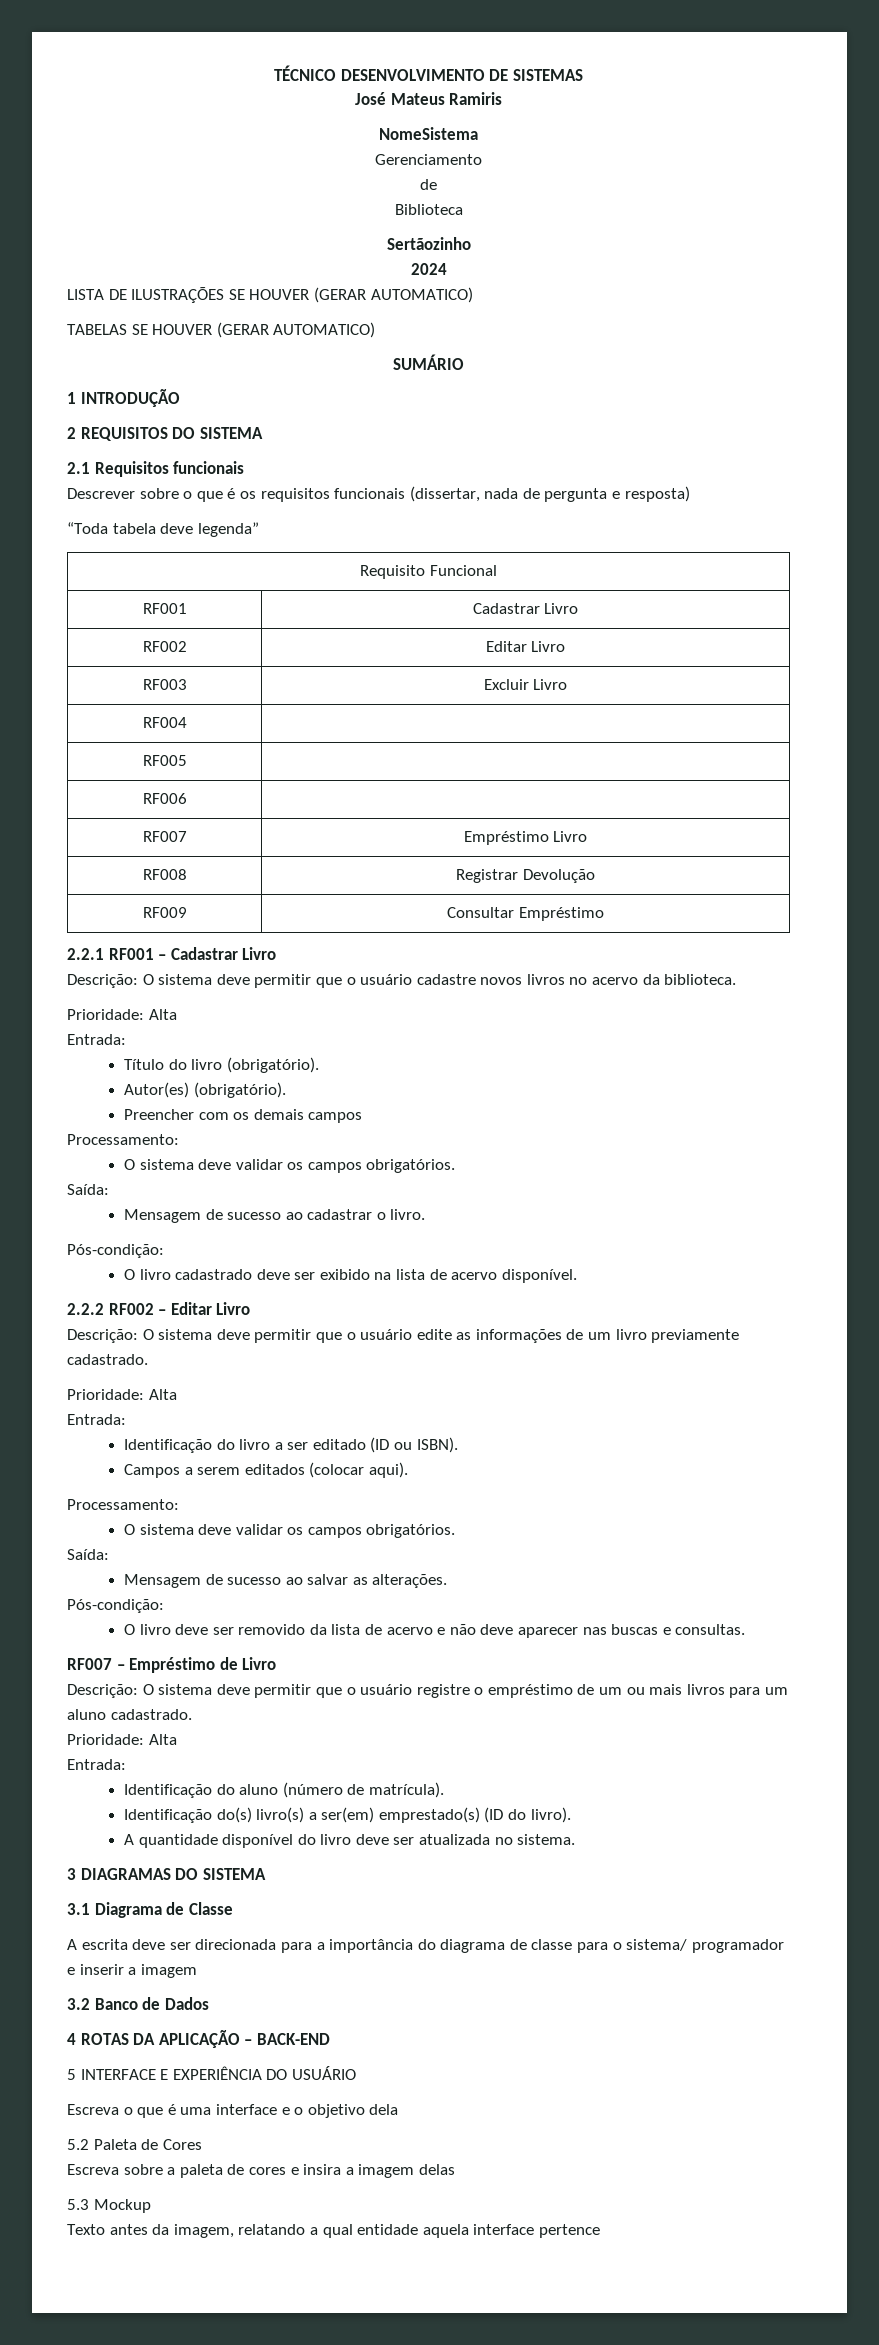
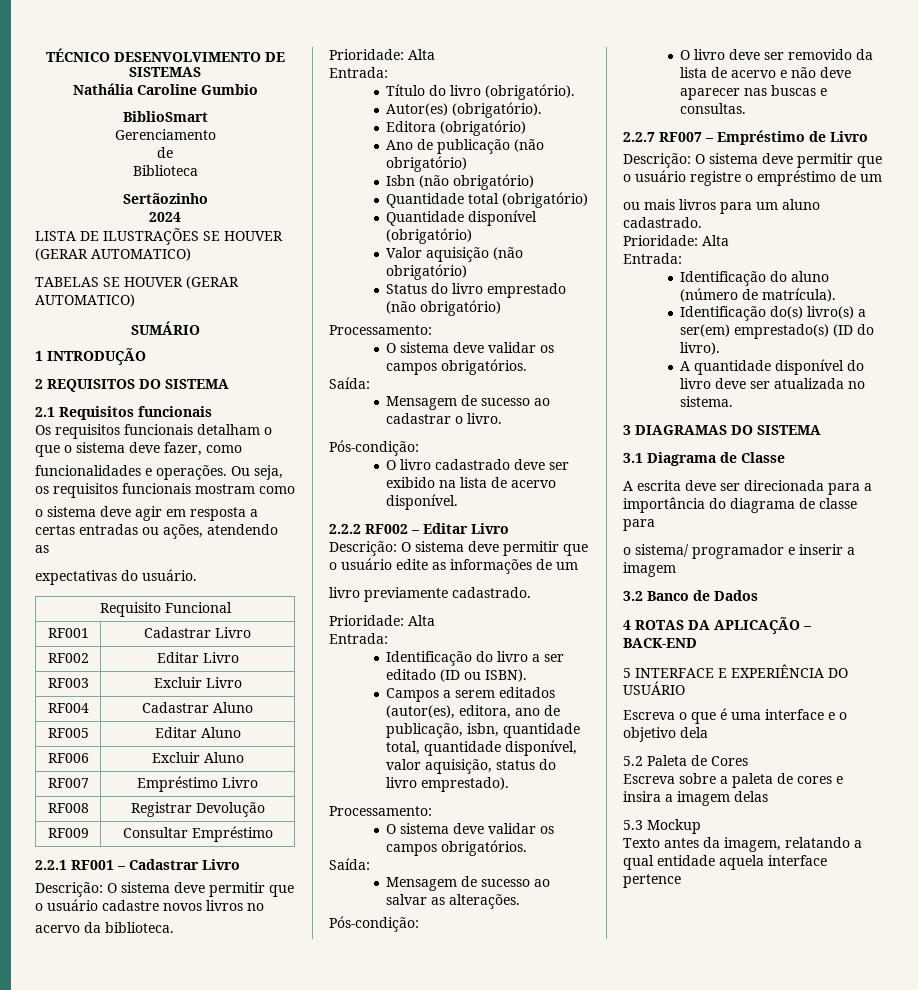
[354,92,503,105] [379,127,478,140] José Mateus Ramiris // NomeSistema -> [72,83,258,95] [122,111,208,122] Nathália Caroline Gumbio // BiblioSmart
[67,486,690,502] [67,522,259,537] Descrever sobre o que é os requisitos funcionais (dissertar, nada de pergunta e resposta) // “Toda tabela deve legenda” -> [35,424,272,439] [35,442,242,457] [35,465,283,480] [35,483,295,498] [35,506,258,521] [35,524,278,539] [35,545,49,553] [35,569,197,585] Os requisitos funcionais detalham o que o sistema deve fazer, como // funcionalidades e operações. Ou seja, os requisitos funcionais mostram como // o sistema deve agir em resposta a certas entradas ou ações, atendendo as // expectativas do usuário.
(187, 722) none -> [142,702,253,713] Cadastrar Aluno
(187, 760) none -> [154,727,241,738] Editar Aluno
(187, 798) none -> [151,752,244,763] Excluir Aluno
(588, 981) none -> (264, 907) //
[123,1109,363,1123] Preencher com os demais campos -> [386,120,527,136] [386,139,545,154] [386,156,468,172] [386,174,535,190] [386,192,589,208] [386,210,538,226] [386,228,473,244] [386,247,524,262] [386,264,468,280] [386,283,567,298] [386,300,502,316] Editora (obrigatório) // Ano de publicação (não obrigatório) // Isbn (não obrigatório) // Quantidade total (obrigatório) // Quantidade disponível (obrigatório) // Valor aquisição (não obrigatório) // Status do livro emprestado (não obrigatório)
(612, 1336) none -> (578, 566) //
[309,1462,408,1478] (colocar aqui). -> [386,705,561,719] [386,723,581,738] [386,740,578,756] [386,759,557,774] [386,777,510,792] (autor(es), editora, ano de publicação, isbn, quantidade total, quantidade disponível, valor aquisição, status do livro emprestado).
(746, 1629) none -> [623,132,655,142] 2.2.7
(623, 1691) none -> (882, 178) //
(609, 1947) none -> (655, 525) //

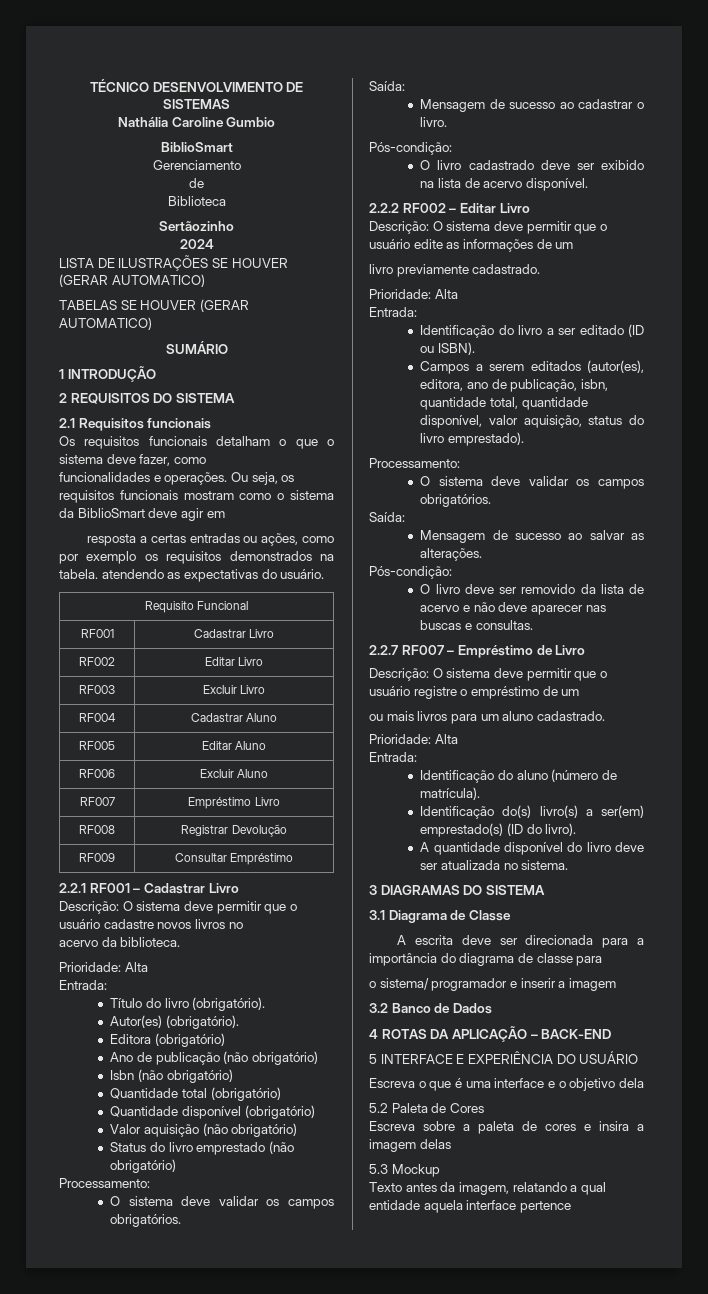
[35,506,96,517] // o sistema -> [277,490,334,500] [59,508,145,518] o sistema da BiblioSmart
(186, 513) none -> (225, 514) //
(203, 531) none -> [302,536,334,543] [59,551,334,564] [59,569,98,579] como por exemplo os requisitos demonstrados na tabela.
(49, 549) // -> (181, 575) none

